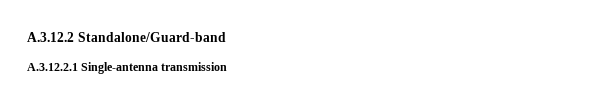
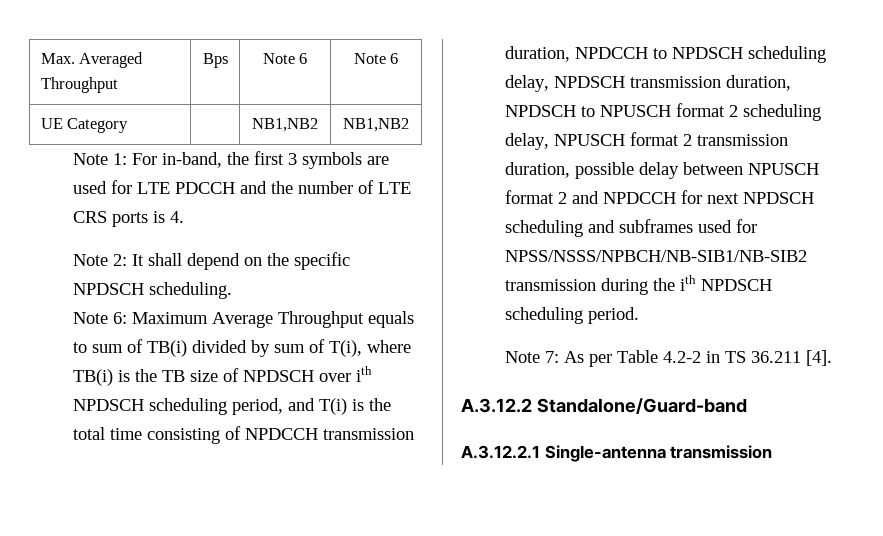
(27, 37) none -> [40,52,144,68] [40,77,118,93] [202,53,228,68] [262,53,308,64] [353,53,399,64] [40,118,129,133] [252,118,318,132] [343,118,409,132] [72,151,389,169] [72,180,411,194] [72,211,184,227] [72,252,350,270] [72,282,232,299] [72,311,414,328] [72,339,411,357] [72,366,372,386] [72,398,391,415] [72,426,414,444] [504,46,826,63] [504,75,791,92] [504,103,821,121] [504,132,788,150] [504,162,819,179] [504,190,814,204] [504,219,757,237] [504,250,807,262] [504,275,772,295] [504,307,639,324] [504,350,832,367] Max. Averaged Throughput | Bps | Note 6 | Note 6 // UE Category | | NB1,NB2 | NB1,NB2 // Note 1: For in-band, the first 3 symbols are used for LTE PDCCH and the number of LTE CRS ports is 4. // Note 2: It shall depend on the specific NPDSCH scheduling. // Note 6: Maximum Average Throughput equals to sum of TB(i) divided by sum of T(i), where TB(i) is the TB size of NPDSCH over ith NPDSCH scheduling period, and T(i) is the total time consisting of NPDCCH transmission duration, NPDCCH to NPDSCH scheduling delay, NPDSCH transmission duration, NPDSCH to NPUSCH format 2 scheduling delay, NPUSCH format 2 transmission duration, possible delay between NPUSCH format 2 and NPDCCH for next NPDSCH scheduling and subframes used for NPSS/NSSS/NPBCH/NB-SIB1/NB-SIB2 transmission during the ith NPDSCH scheduling period. // Note 7: As per Table 4.2-2 in TS 36.211 [4]. //

